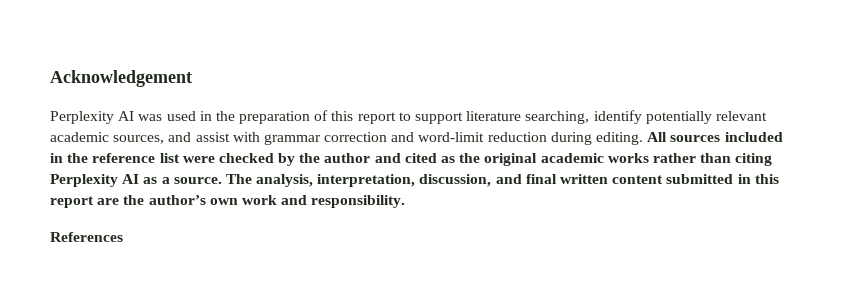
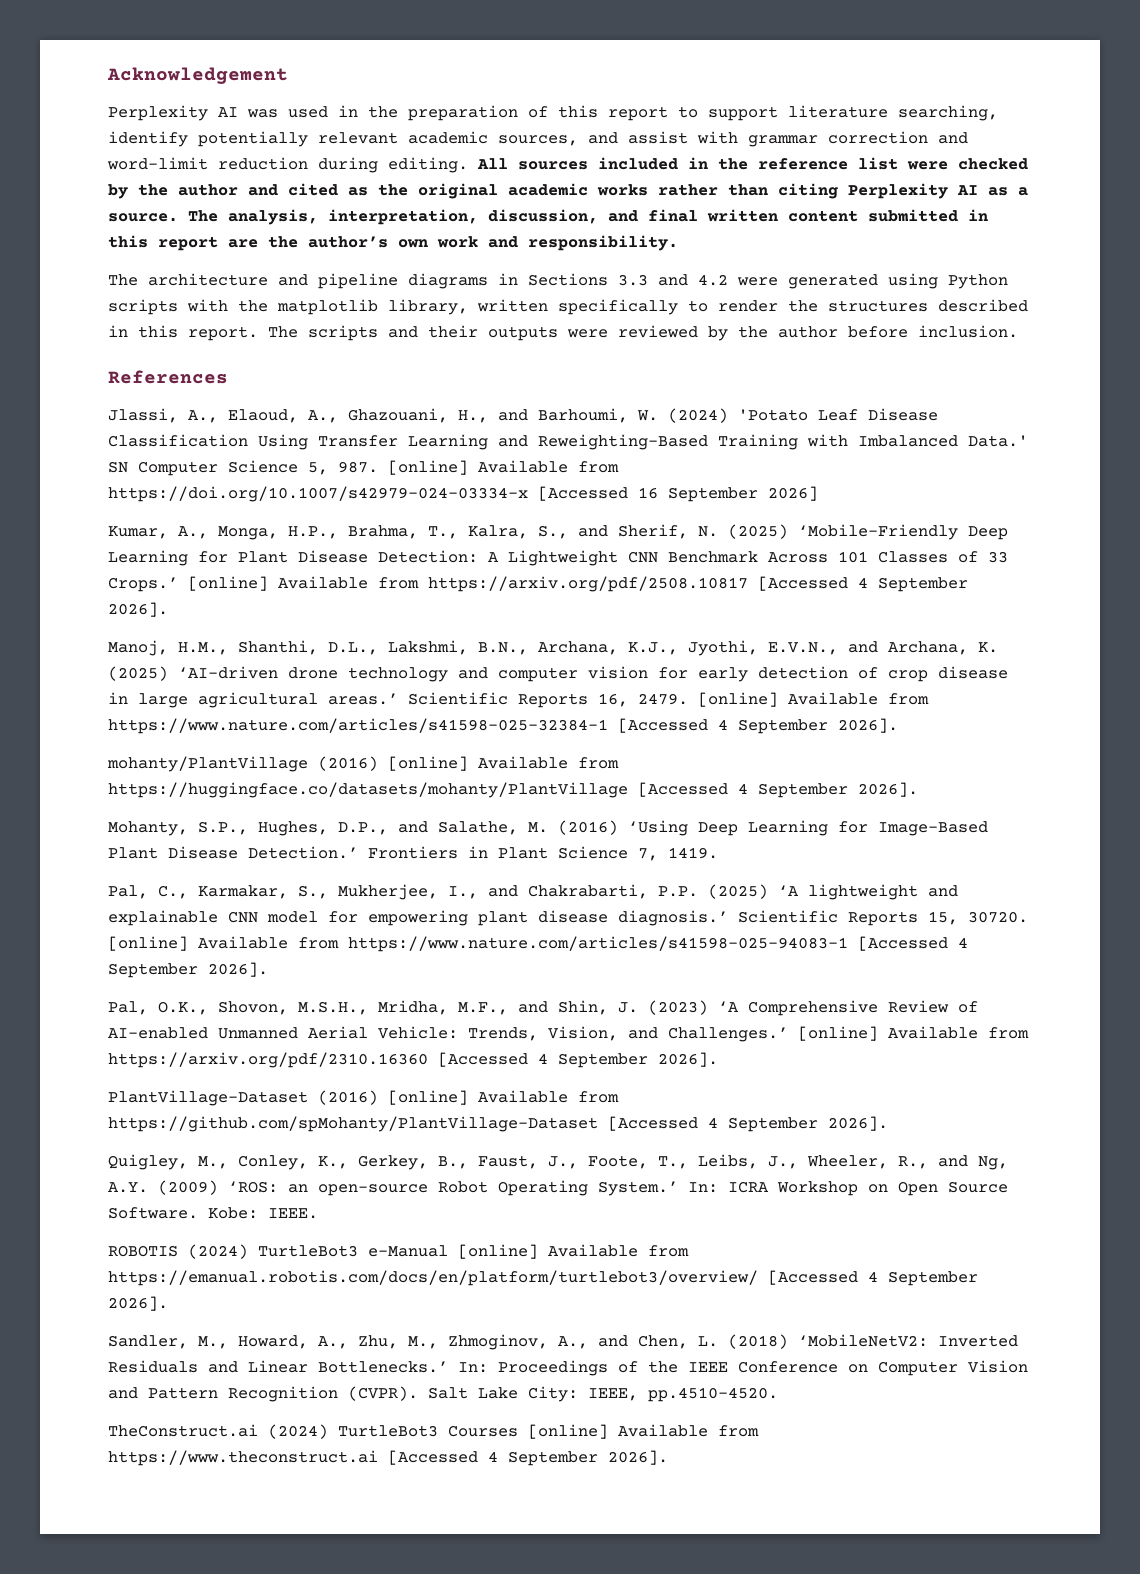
[50,232,123,242] References -> [108,273,1008,289] [108,299,1028,315] [108,325,1018,341] [108,370,228,384] [108,408,938,423] [108,434,1028,450] [108,460,619,476] [108,486,818,502] [108,524,1008,540] [108,550,1008,566] [108,576,968,592] [108,602,168,617] [108,640,998,656] [108,666,1008,682] [108,692,929,708] [108,718,898,734] [107,756,619,772] [108,782,918,798] [108,820,988,836] [108,846,718,861] [108,884,958,900] [108,910,1028,926] [108,936,968,952] [108,962,268,978] [108,1000,978,1016] [108,1026,1029,1042] [108,1052,718,1068] [108,1090,619,1106] [108,1116,888,1132] [108,1154,1008,1170] [108,1180,1008,1196] [108,1207,318,1219] [108,1244,689,1259] [108,1270,978,1286] [108,1296,168,1311] [108,1334,1018,1350] [108,1360,1028,1376] [108,1386,778,1402] [108,1424,759,1439] [108,1450,668,1466] The architecture and pipeline diagrams in Sections 3.3 and 4.2 were generated using Python scripts with the matplotlib library, written specifically to render the structures described in this report. The scripts and their outputs were reviewed by the author before inclusion. // References // Jlassi, A., Elaoud, A., Ghazouani, H., and Barhoumi, W. (2024) 'Potato Leaf Disease Classification Using Transfer Learning and Reweighting-Based Training with Imbalanced Data.' SN Computer Science 5, 987. [online] Available from https://doi.org/10.1007/s42979-024-03334-x [Accessed 16 September 2026] // Kumar, A., Monga, H.P., Brahma, T., Kalra, S., and Sherif, N. (2025) ‘Mobile-Friendly Deep Learning for Plant Disease Detection: A Lightweight CNN Benchmark Across 101 Classes of 33 Crops.’ [online] Available from https://arxiv.org/pdf/2508.10817 [Accessed 4 September 2026]. // Manoj, H.M., Shanthi, D.L., Lakshmi, B.N., Archana, K.J., Jyothi, E.V.N., and Archana, K. (2025) ‘AI-driven drone technology and computer vision for early detection of crop disease in large agricultural areas.’ Scientific Reports 16, 2479. [online] Available from https://www.nature.com/articles/s41598-025-32384-1 [Accessed 4 September 2026]. // mohanty/PlantVillage (2016) [online] Available from https://huggingface.co/datasets/mohanty/PlantVillage [Accessed 4 September 2026]. // Mohanty, S.P., Hughes, D.P., and Salathe, M. (2016) ‘Using Deep Learning for Image-Based Plant Disease Detection.’ Frontiers in Plant Science 7, 1419. // Pal, C., Karmakar, S., Mukherjee, I., and Chakrabarti, P.P. (2025) ‘A lightweight and explainable CNN model for empowering plant disease diagnosis.’ Scientific Reports 15, 30720. [online] Available from https://www.nature.com/articles/s41598-025-94083-1 [Accessed 4 September 2026]. // Pal, O.K., Shovon, M.S.H., Mridha, M.F., and Shin, J. (2023) ‘A Comprehensive Review of AI-enabled Unmanned Aerial Vehicle: Trends, Vision, and Challenges.’ [online] Available from https://arxiv.org/pdf/2310.16360 [Accessed 4 September 2026]. // PlantVillage-Dataset (2016) [online] Available from https://github.com/spMohanty/PlantVillage-Dataset [Accessed 4 September 2026]. // Quigley, M., Conley, K., Gerkey, B., Faust, J., Foote, T., Leibs, J., Wheeler, R., and Ng, A.Y. (2009) ‘ROS: an open-source Robot Operating System.’ In: ICRA Workshop on Open Source Software. Kobe: IEEE. // ROBOTIS (2024) TurtleBot3 e-Manual [online] Available from https://emanual.robotis.com/docs/en/platform/turtlebot3/overview/ [Accessed 4 September 2026]. // Sandler, M., Howard, A., Zhu, M., Zhmoginov, A., and Chen, L. (2018) ‘MobileNetV2: Inverted Residuals and Linear Bottlenecks.’ In: Proceedings of the IEEE Conference on Computer Vision and Pattern Recognition (CVPR). Salt Lake City: IEEE, pp.4510–4520. // TheConstruct.ai (2024) TurtleBot3 Courses [online] Available from https://www.theconstruct.ai [Accessed 4 September 2026].

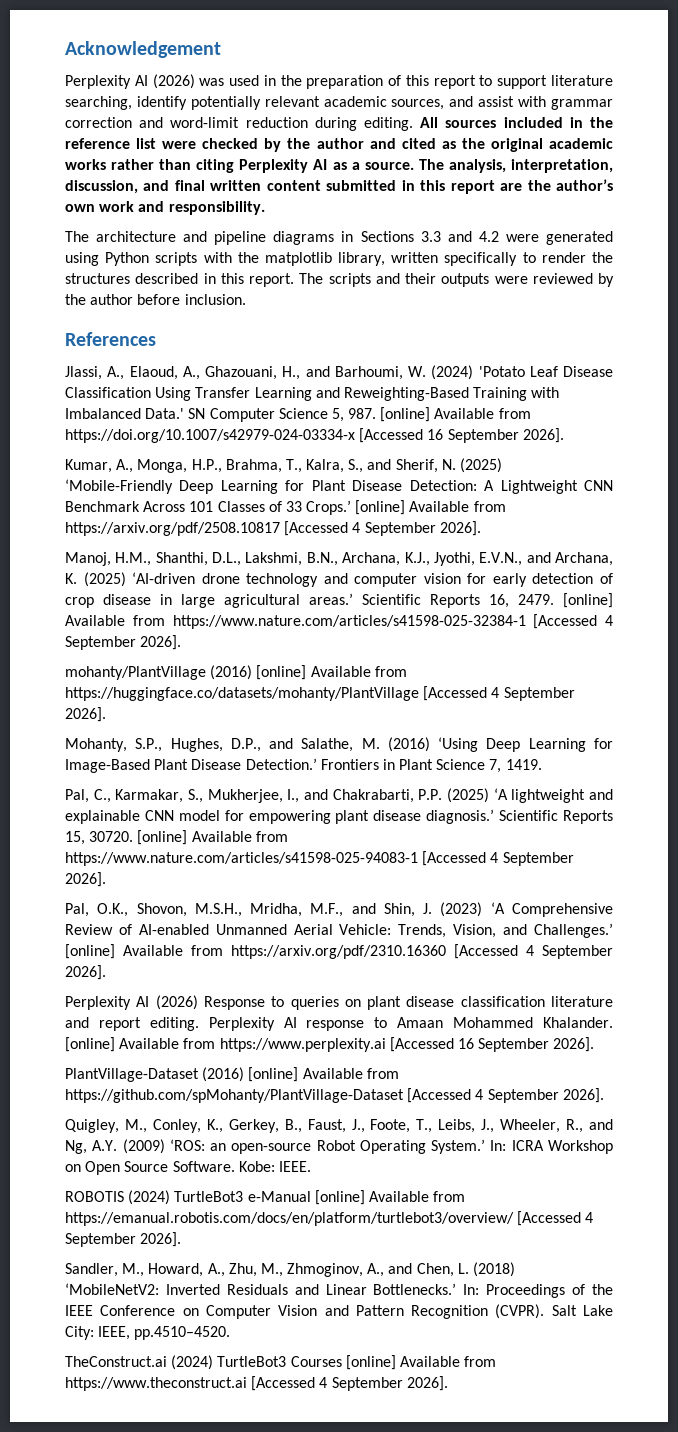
(238, 112) none -> [152,74,195,89] (2026)
[768,486,818,501] 2026] -> [522,428,564,443] 2026].
(718, 1059) none -> [65,995,613,1010] [65,1017,614,1031] [65,1037,595,1052] // Perplexity AI (2026) Response to queries on plant disease classification literature and report editing. Perplexity AI response to Amaan Mohammed Khalander. [online] Available from https://www.perplexity.ai [Accessed 16 September 2026].

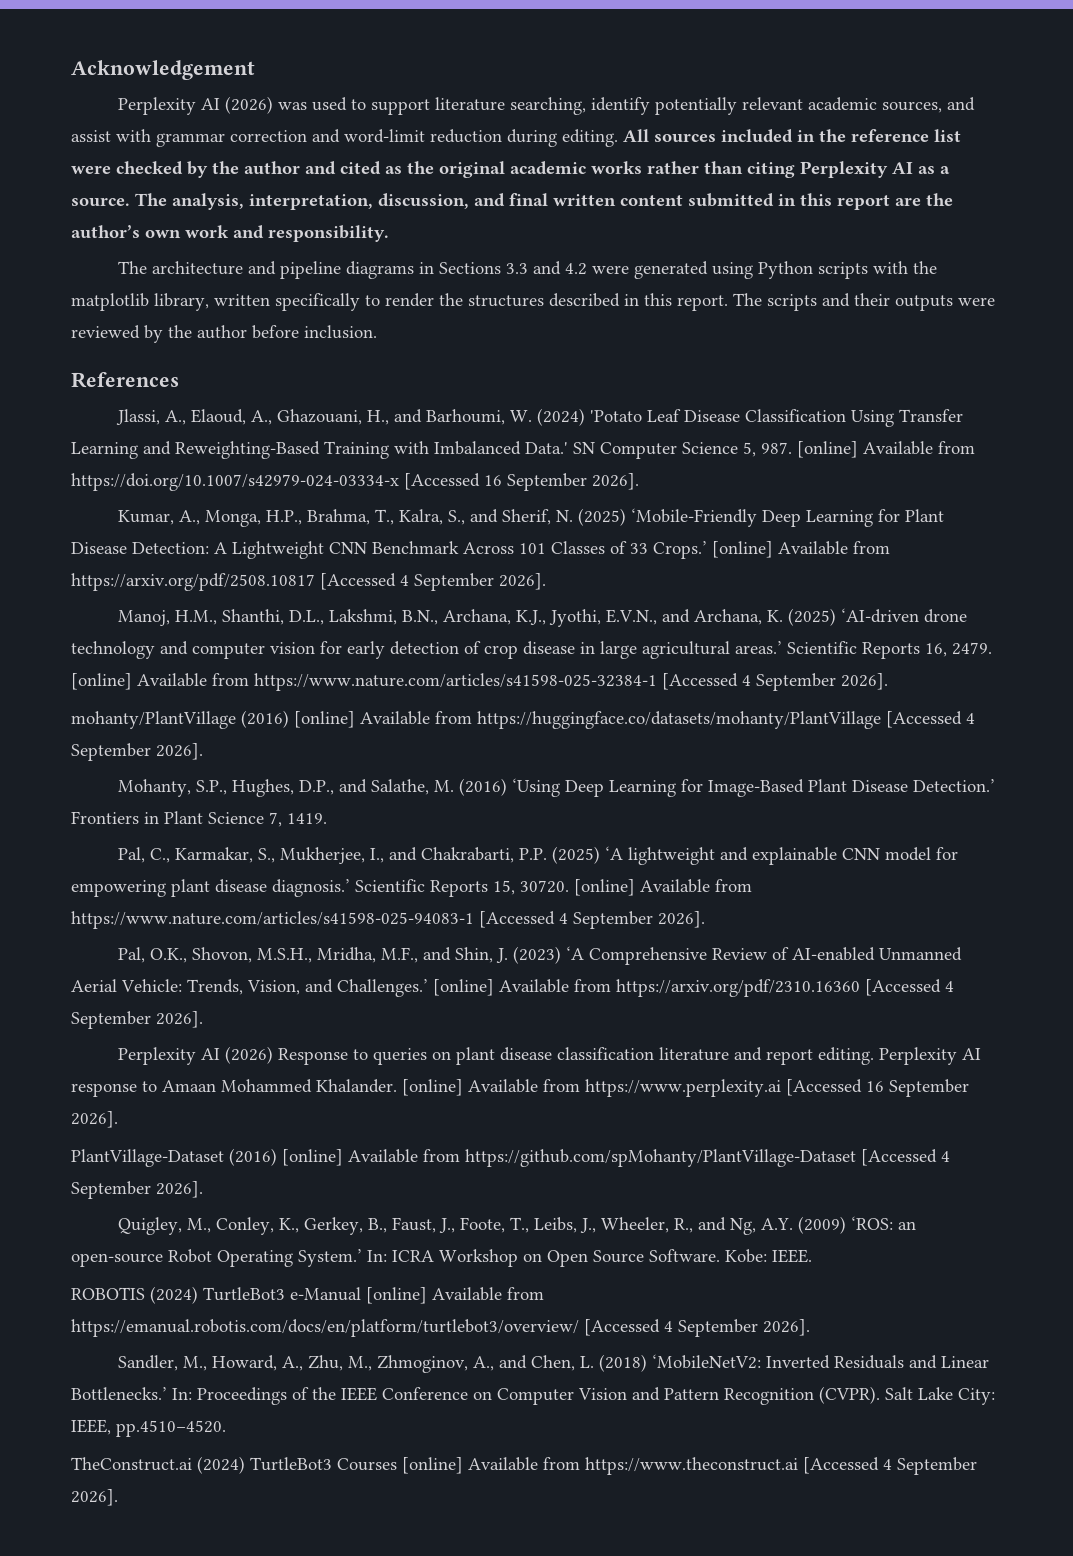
[263,75,476,89] in the preparation of this report -> (347, 104) none

